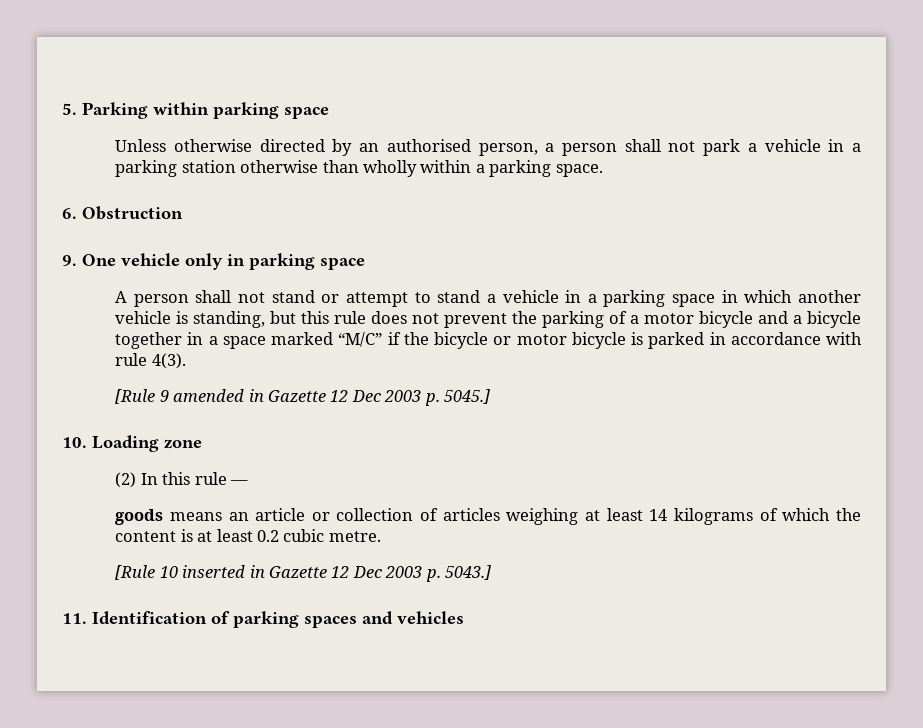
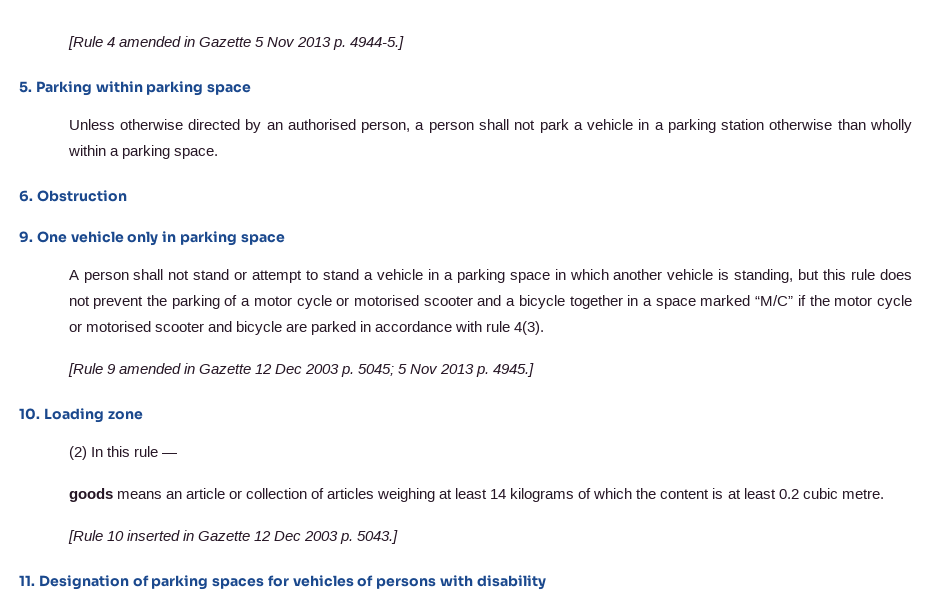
(62, 109) none -> [67,36,405,50] [Rule 4 amended in Gazette 5 Nov 2013 p. 4944-5.] //
[699,311,754,328] bicycle -> [296,295,473,309] cycle or motorised scooter
[434,332,644,349] bicycle or motor bicycle is -> [834,295,913,309] [68,321,307,335] motor cycle or motorised scooter and bicycle are
[444,389,491,404] 5045.] -> [358,363,535,377] 5045; 5 Nov 2013 p. 4945.]
[92,611,207,625] Identification -> [38,575,129,590] Designation
[362,611,464,625] and vehicles -> [267,575,546,590] for vehicles of persons with disability

